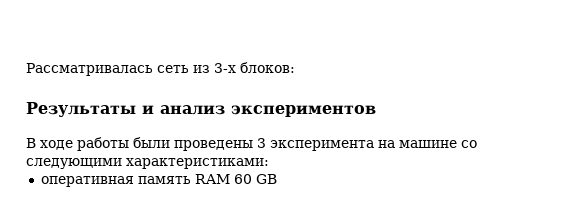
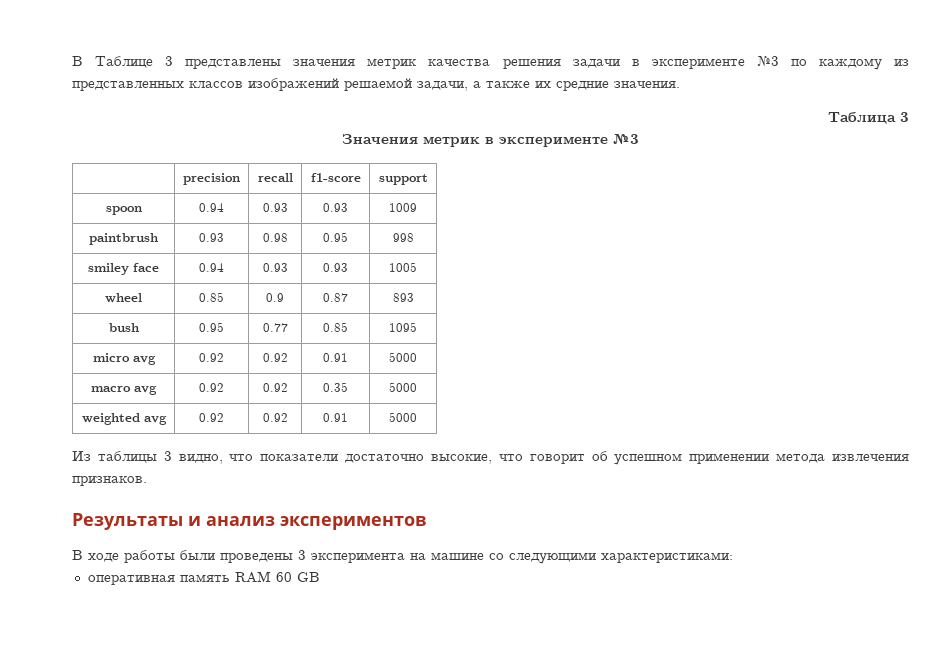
[26,62,295,76] Рассматривалась сеть из 3-х блоков: -> [72,56,909,70] [72,78,680,91] [828,112,909,124] [342,134,639,147] [183,173,240,185] [257,173,293,182] [310,173,361,182] [378,174,428,185] [105,206,142,215] [199,203,224,212] [262,203,288,212] [323,203,348,212] [389,203,417,212] [89,233,158,245] [199,233,224,242] [262,233,288,242] [323,232,348,242] [392,233,414,242] [88,263,159,275] [199,263,224,272] [262,263,288,272] [323,263,348,272] [389,262,417,272] [105,293,142,303] [199,292,224,302] [266,293,284,302] [323,293,348,302] [392,293,414,302] [108,323,139,332] [199,322,224,332] [262,323,288,332] [323,322,348,332] [389,322,417,332] [92,353,156,365] [199,353,224,362] [262,353,288,362] [323,353,348,362] [389,352,417,362] [91,385,157,395] [199,383,224,392] [262,383,288,392] [323,382,348,392] [389,382,417,392] [81,413,167,425] [199,413,224,422] [262,413,288,422] [323,413,348,422] [389,412,417,422] [72,451,910,465] [72,476,147,486] В Таблице 3 представлены значения метрик качества решения задачи в эксперименте №3 по каждому из представленных классов изображений решаемой задачи, а также их средние значения. // Таблица 3 // Значения метрик в эксперименте №3 // | precision | recall | f1-score | support // spoon | 0.94 | 0.93 | 0.93 | 1009 // paintbrush | 0.93 | 0.98 | 0.95 | 998 // smiley face | 0.94 | 0.93 | 0.93 | 1005 // wheel | 0.85 | 0.9 | 0.87 | 893 // bush | 0.95 | 0.77 | 0.85 | 1095 // micro avg | 0.92 | 0.92 | 0.91 | 5000 // macro avg | 0.92 | 0.92 | 0.35 | 5000 // weighted avg | 0.92 | 0.92 | 0.91 | 5000 // Из таблицы 3 видно, что показатели достаточно высокие, что говорит об успешном применении метода извлечения признаков.

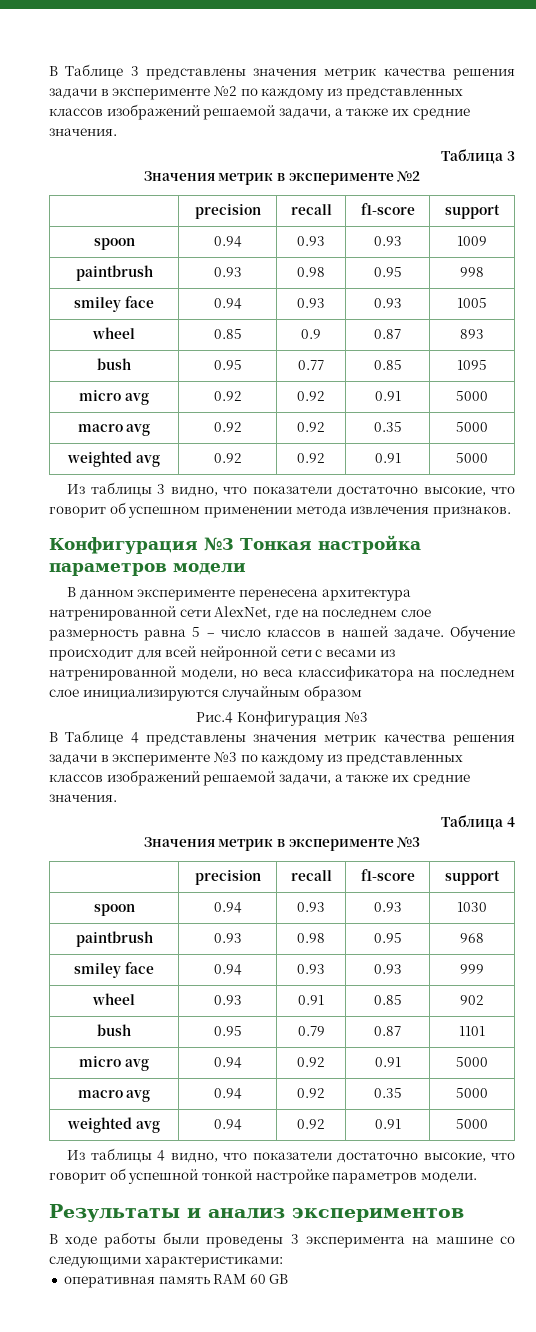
[756,56,779,66] №3 -> [213,86,237,97] №2
[613,134,639,145] №3 -> [397,171,421,182] №2
(147, 481) none -> [49,535,421,554] [49,563,246,576] [67,587,411,601] [49,606,431,621] [49,625,515,641] [49,646,395,661] [49,666,515,681] [49,685,362,701] [196,711,368,726] [49,730,515,746] [49,752,463,766] [49,770,470,786] [49,794,117,802] [441,815,515,830] [143,837,421,851] [194,870,261,885] [290,870,332,881] [360,869,415,881] [444,870,500,885] [93,904,135,916] [213,902,242,913] [297,902,325,912] [373,902,402,912] [456,902,487,912] [75,931,153,947] [213,933,242,943] [297,933,325,943] [373,933,402,943] [459,933,484,943] [74,962,154,978] [213,964,242,975] [297,964,325,974] [373,964,402,974] [459,964,484,974] [92,993,135,1005] [213,995,242,1005] [298,995,324,1005] [373,995,402,1005] [459,995,484,1005] [97,1024,131,1036] [213,1026,242,1036] [297,1026,325,1036] [373,1026,401,1036] [458,1026,485,1036] [79,1056,149,1071] [213,1057,242,1068] [297,1057,325,1067] [374,1057,401,1067] [455,1057,488,1067] [77,1090,151,1102] [213,1088,242,1099] [297,1088,325,1098] [373,1088,402,1098] [455,1088,488,1098] [67,1117,160,1133] [213,1119,242,1130] [297,1119,325,1129] [374,1119,401,1129] [455,1119,488,1129] [67,1148,515,1163] [49,1168,477,1184] // Конфигурация №3 Тонкая настройка параметров модели // В данном эксперименте перенесена архитектура натренированной сети AlexNet, где на последнем слое размерность равна 5 – число классов в нашей задаче. Обучение происходит для всей нейронной сети c весами из натренированной модели, но веса классификатора на последнем слое инициализируются случайным образом // Рис.4 Конфигурация №3 // В Таблице 4 представлены значения метрик качества решения задачи в эксперименте №3 по каждому из представленных классов изображений решаемой задачи, а также их средние значения. // Таблица 4 // Значения метрик в эксперименте №3 // | precision | recall | f1-score | support // spoon | 0.94 | 0.93 | 0.93 | 1030 // paintbrush | 0.93 | 0.98 | 0.95 | 968 // smiley face | 0.94 | 0.93 | 0.93 | 999 // wheel | 0.93 | 0.91 | 0.85 | 902 // bush | 0.95 | 0.79 | 0.87 | 1101 // micro avg | 0.94 | 0.92 | 0.91 | 5000 // macro avg | 0.94 | 0.92 | 0.35 | 5000 // weighted avg | 0.94 | 0.92 | 0.91 | 5000 // Из таблицы 4 видно, что показатели достаточно высокие, что говорит об успешной тонкой настройке параметров модели.

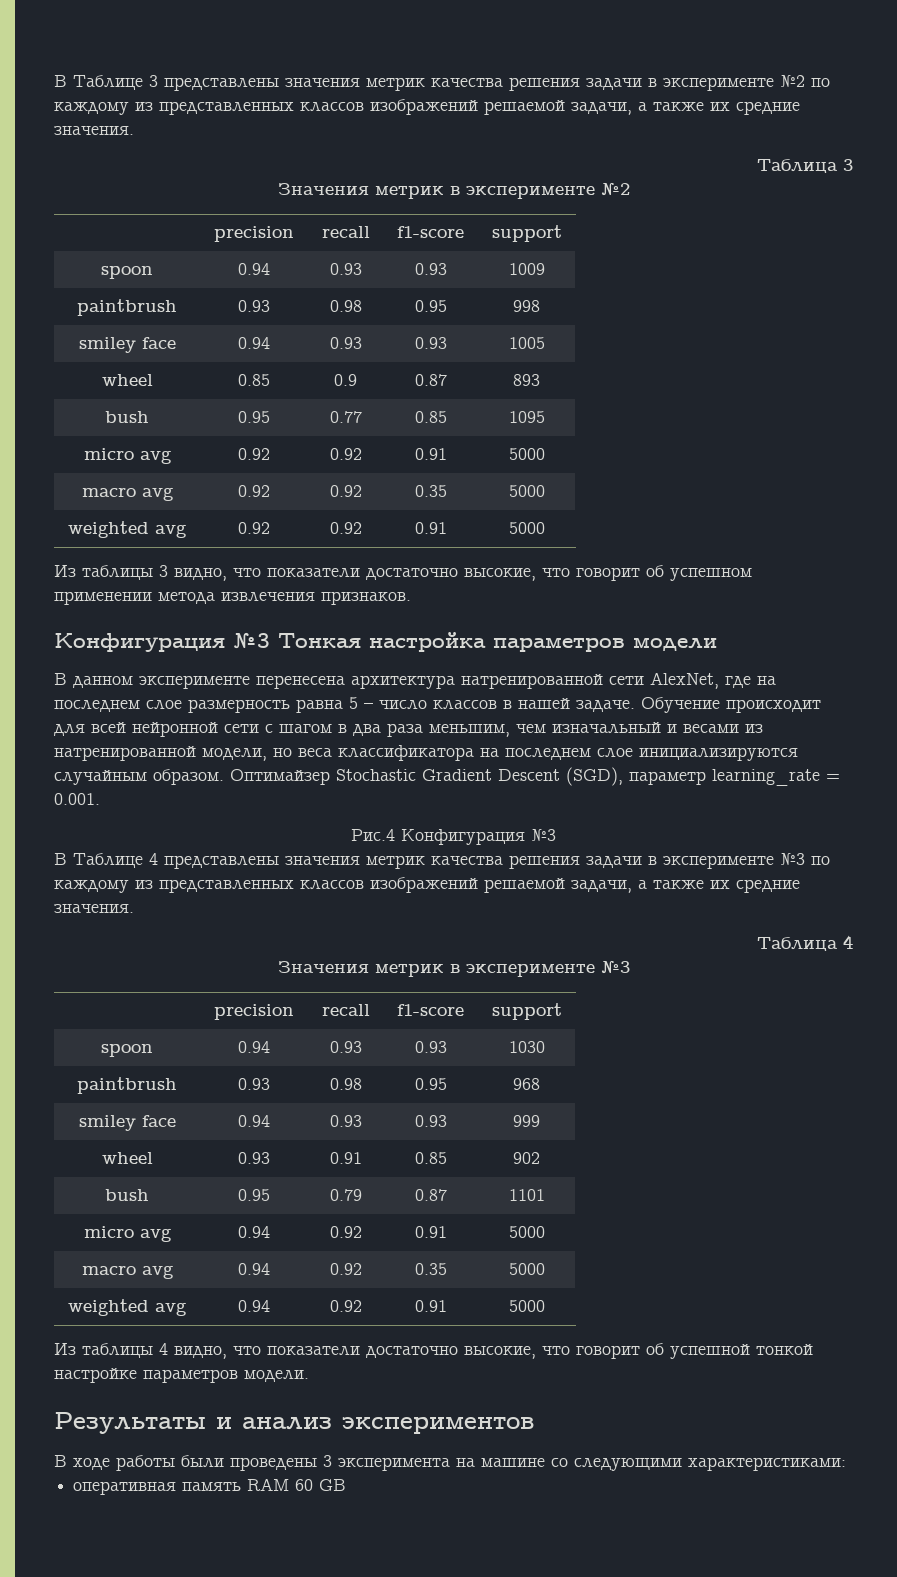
(323, 653) none -> [279,722,677,737] шагом в два раза меньшим, чем изначальный и
[303,685,362,701] образом -> [153,767,840,786] [54,793,100,805] образом. Оптимайзер Stochastic Gradient Descent (SGD), параметр learning_rate = 0.001.

